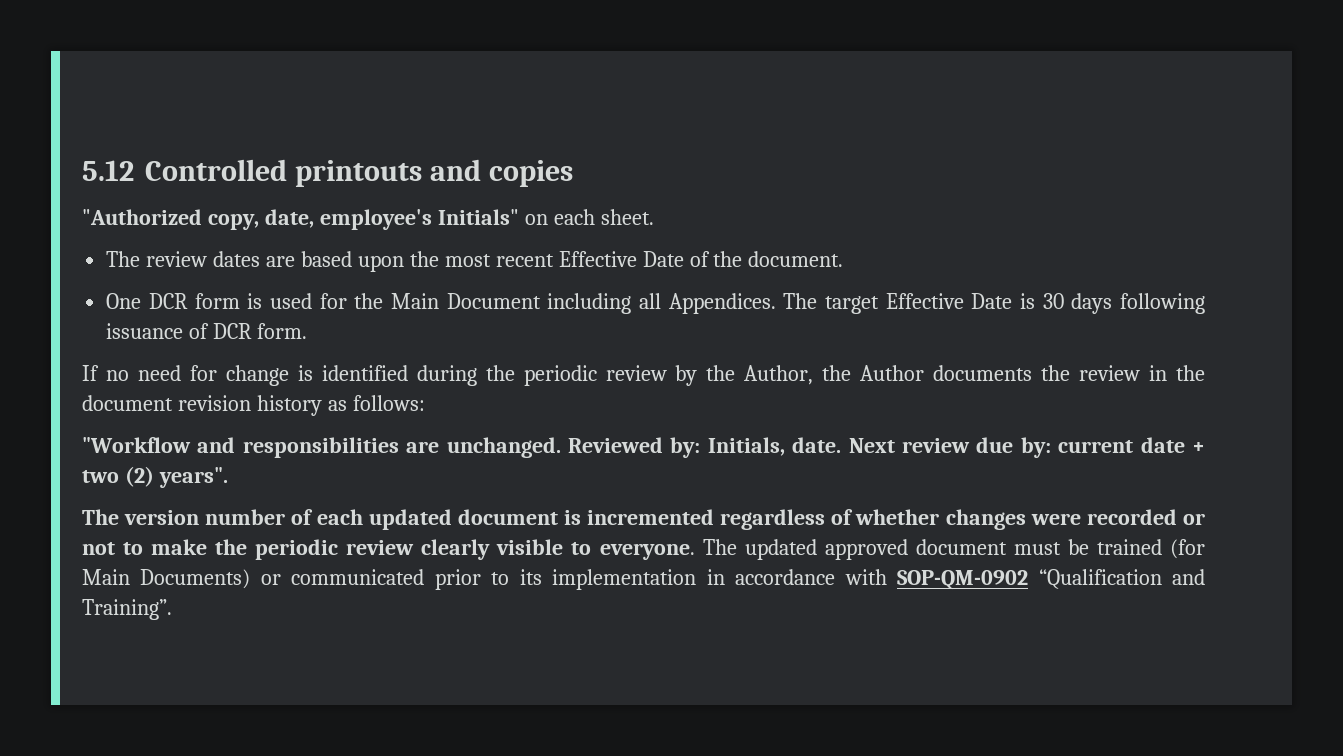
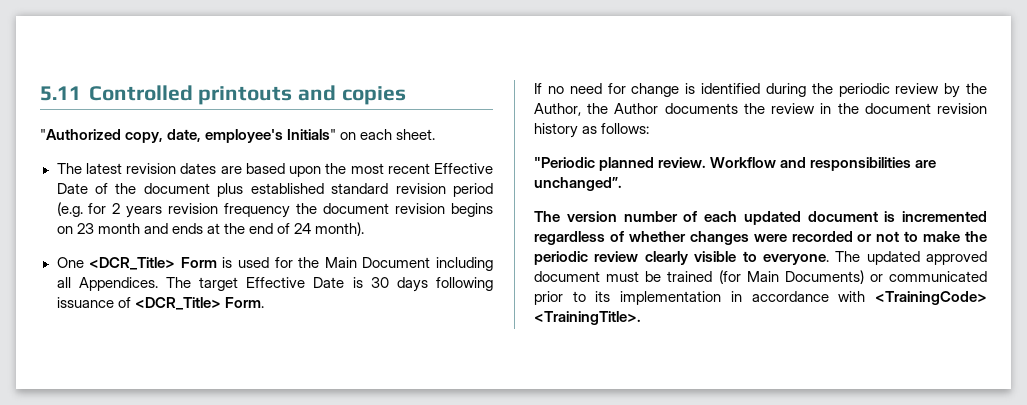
[82,160,134,181] 5.12 -> [40,86,81,101] 5.11
[146,251,208,267] review -> [85,163,176,174] latest revision
[748,251,844,267] document. -> [143,183,493,197] [56,202,494,218] [56,222,365,236] document plus established standard revision period (e.g. for 2 years revision frequency the document revision begins on 23 month and ends at the end of 24 month).
[148,293,240,309] DCR form -> [89,257,217,270] <DCR_Title> Form
[213,323,308,339] DCR form. -> [134,297,264,310] <DCR_Title> Form.
[82,437,1205,458] [82,466,228,488] "Workflow and responsibilities are unchanged. Reviewed by: Initials, date. Next review due by: current date + two (2) years". -> [534,157,937,171] [534,177,622,191] "Periodic planned review. Workflow and responsibilities are unchanged”.
[897,569,1205,590] [82,599,172,620] SOP-QM-0902 “Qualification and Training”. -> [875,291,987,305] [534,311,641,325] <TrainingCode> <TrainingTitle>.

